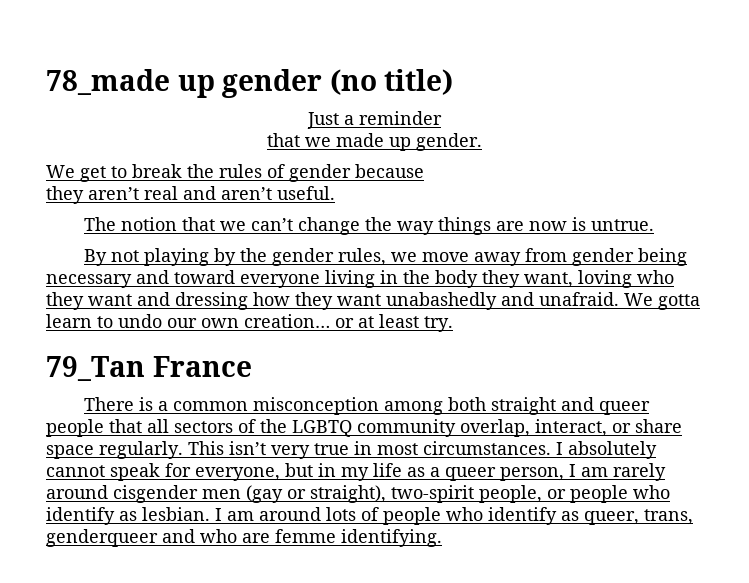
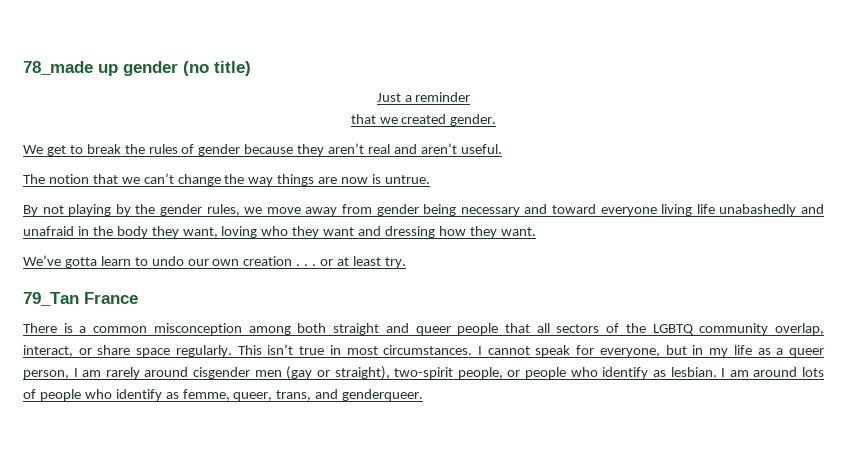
[336,133,411,151] made up -> [401,114,447,124] created
(424, 171) // -> (294, 149) none
(375, 279) none -> [696,204,825,216] [23,226,74,236] life unabashedly and unafraid
[337,292,653,310] want unabashedly and unafraid. We -> [500,227,536,236] [23,255,61,266] want. // We’ve
[244,314,330,328] creation… -> [243,256,317,266] creation . . .
[271,445,310,459] very -> (294, 349) none
[568,441,657,459] absolutely -> (483, 350) none
(579, 516) none -> [182,389,230,401] femme,
[46,529,442,547] genderqueer and who are femme identifying. -> [315,389,424,401] and genderqueer.

